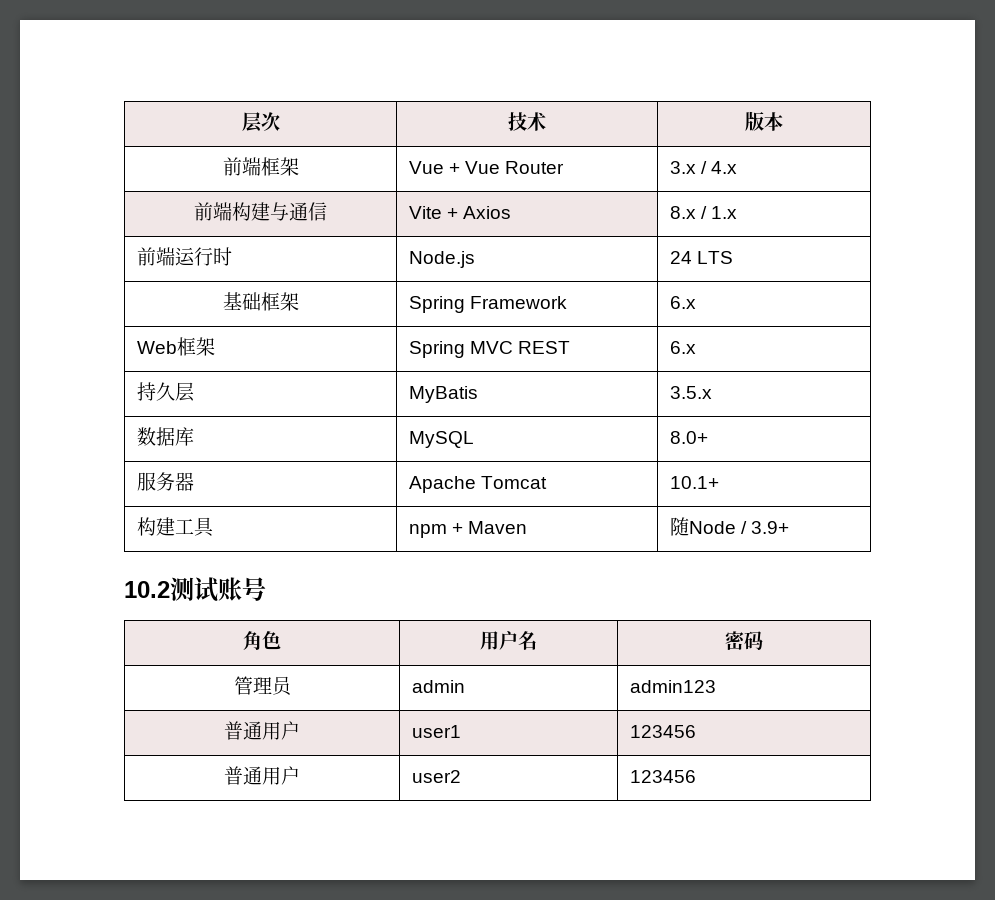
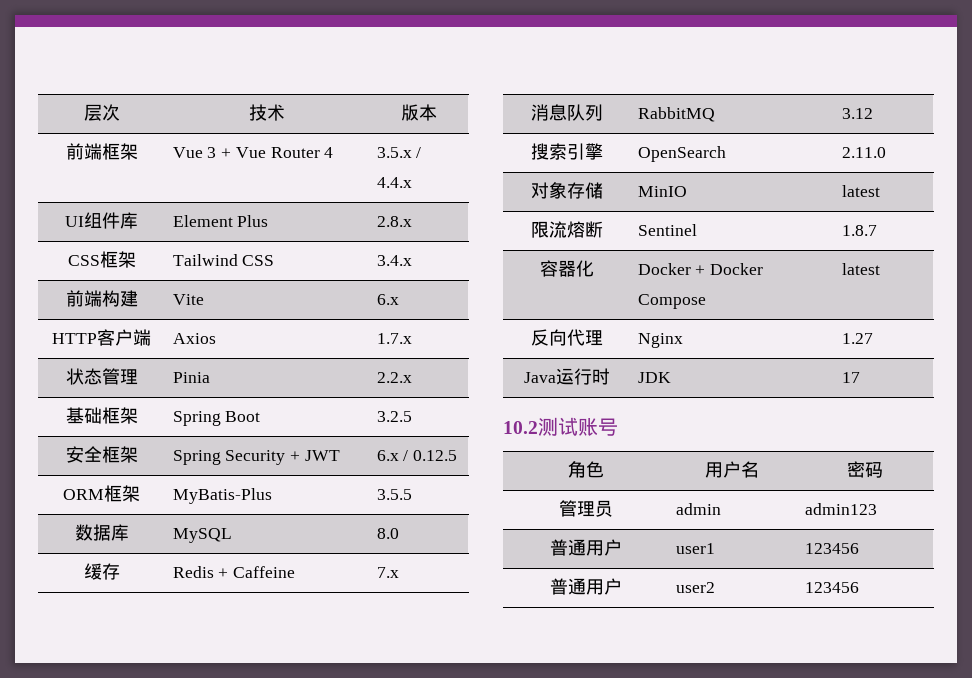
(444, 167) none -> [207,147,217,158] 3
[669,161,738,174] | 3.x / 4.x -> [324,147,334,158] [376,147,422,158] [376,177,412,188] [65,212,138,229] [172,215,269,227] [376,216,412,227] [67,251,136,268] [172,254,275,266] [376,255,412,266] 4 | 3.5.x / 4.4.x // UI组件库 | Element Plus | 2.8.x // CSS框架 | Tailwind CSS | 3.4.x
[270,202,327,221] 与通信 -> (138, 298) none
[447,206,512,219] [669,206,738,219] [136,247,232,266] [408,251,475,268] [669,251,734,264] + Axios | 8.x / 1.x // 前端运行时 | Node.js | 24 LTS -> [376,294,399,305] [52,329,151,346] [172,333,216,344] [376,333,412,344] [65,368,138,385] [172,372,210,383] [376,372,412,383] | 6.x // HTTP客户端 | Axios | 1.7.x // 状态管理 | Pinia | 2.2.x
[470,296,568,309] [669,296,696,309] [136,337,215,356] [408,341,571,358] [669,341,696,354] [136,382,194,402] [408,386,478,403] [669,386,712,399] [136,427,194,446] [408,431,474,448] [669,431,708,444] [136,472,194,491] [408,476,548,493] [669,476,719,489] [136,517,214,537] [408,521,528,538] [669,517,790,536] Framework | 6.x // Web框架 | Spring MVC REST | 6.x // 持久层 | MyBatis | 3.5.x // 数据库 | MySQL | 8.0+ // 服务器 | Apache Tomcat | 10.1+ // 构建工具 | npm + Maven | 随Node / 3.9+ -> [225,411,261,422] [376,411,412,422] [65,446,138,463] [172,450,340,465] [376,450,458,461] [63,485,140,502] [172,488,272,504] [376,489,412,500] [74,524,129,541] [172,528,232,543] [376,528,399,539] [83,563,120,580] [172,566,296,578] [376,567,399,578] [530,104,603,121] [637,107,715,122] [841,108,873,119] [530,143,603,160] [637,146,726,162] [841,147,886,158] [530,182,603,199] [637,186,687,197] [841,185,880,197] [530,221,603,238] [637,224,697,236] [841,225,877,236] [539,260,594,277] [637,263,764,275] [637,294,706,309] [841,263,880,275] [530,329,603,346] [637,333,683,348] [841,333,873,344] [523,368,610,385] [637,372,671,383] [841,372,860,383] Boot | 3.2.5 // 安全框架 | Spring Security + JWT | 6.x / 0.12.5 // ORM框架 | MyBatis-Plus | 3.5.5 // 数据库 | MySQL | 8.0 // 缓存 | Redis + Caffeine | 7.x // 消息队列 | RabbitMQ | 3.12 // 搜索引擎 | OpenSearch | 2.11.0 // 对象存储 | MinIO | latest // 限流熔断 | Sentinel | 1.8.7 // 容器化 | Docker + Docker Compose | latest // 反向代理 | Nginx | 1.27 // Java运行时 | JDK | 17

